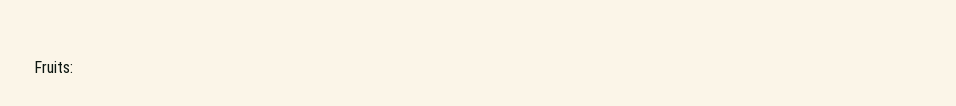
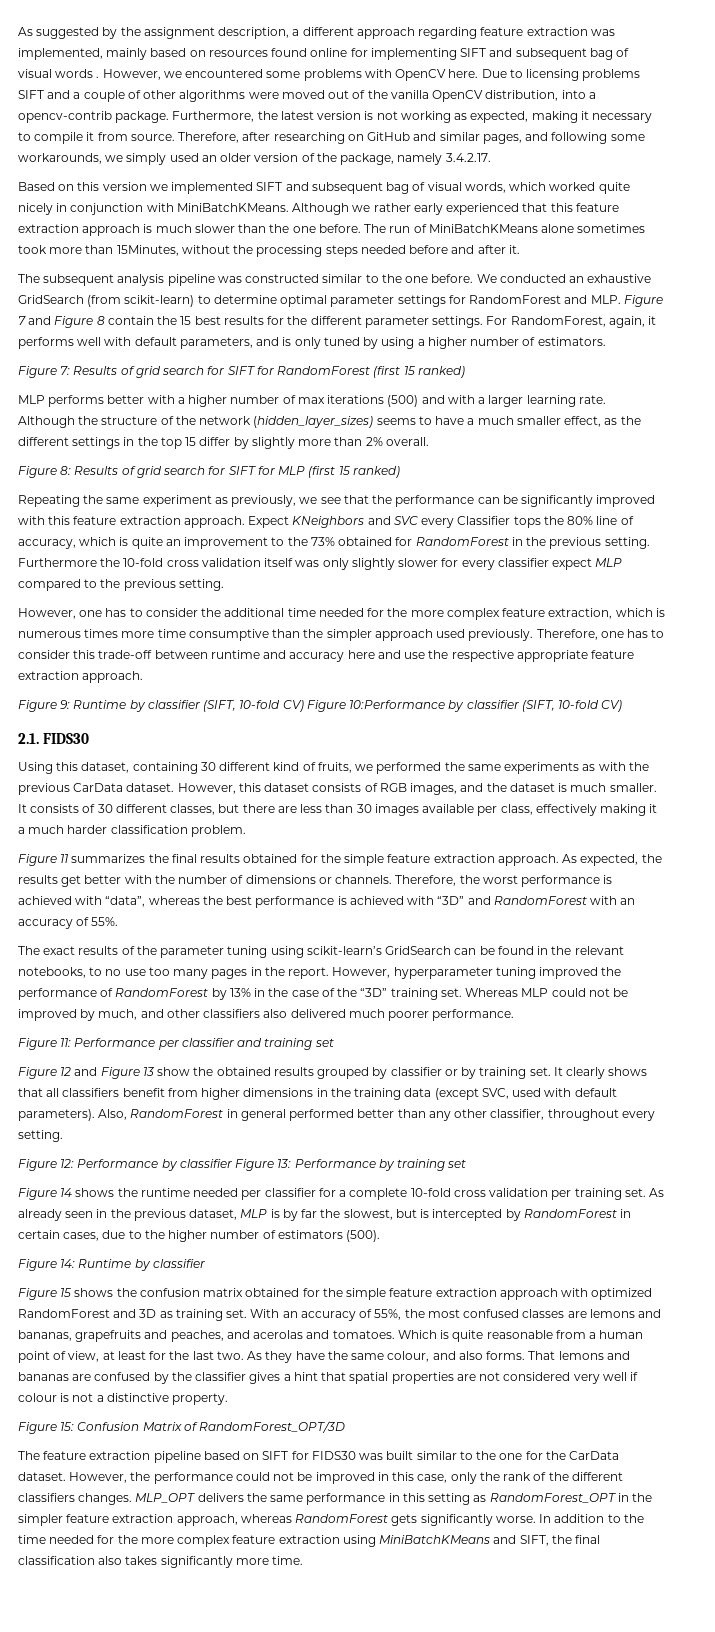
[34,61,73,73] Fruits: -> [18,27,615,39] [18,48,630,60] [18,69,641,81] [18,90,596,102] [18,111,653,123] [18,132,645,144] [18,153,491,165] [18,182,630,194] [18,203,619,215] [18,224,646,236] [18,245,520,257] [18,274,652,286] [18,295,663,307] [18,316,657,328] [18,337,606,349] [18,366,465,378] [18,395,606,407] [18,416,641,428] [18,437,429,449] [18,466,400,478] [18,495,656,507] [18,516,634,528] [18,537,650,549] [18,558,623,570] [18,579,224,591] [18,608,665,620] [18,629,665,641] [18,650,635,662] [18,671,144,683] [18,700,623,712] [18,733,89,744] [18,762,649,774] [18,783,657,795] [18,804,658,816] [18,825,246,837] [18,854,662,866] [18,875,613,887] [18,896,636,908] [18,917,119,929] [18,946,624,958] [18,967,622,979] [18,988,629,1000] [18,1009,515,1021] [18,1038,334,1050] [18,1067,648,1079] [18,1088,617,1100] [18,1109,655,1121] [18,1130,63,1142] [18,1159,467,1171] [18,1188,665,1200] [18,1209,632,1221] [18,1230,381,1242] [18,1259,205,1271] [18,1288,653,1300] [18,1309,662,1321] [18,1330,644,1342] [18,1351,630,1363] [18,1372,639,1384] [18,1393,229,1405] [18,1421,346,1434] [18,1451,620,1463] [18,1472,623,1484] [18,1493,653,1505] [18,1514,644,1526] [18,1535,601,1547] [18,1556,304,1568] As suggested by the assignment description, a different approach regarding feature extraction was implemented, mainly based on resources found online for implementing SIFT and subsequent bag of visual words . However, we encountered some problems with OpenCV here. Due to licensing problems SIFT and a couple of other algorithms were moved out of the vanilla OpenCV distribution, into a opencv-contrib package. Furthermore, the latest version is not working as expected, making it necessary to compile it from source. Therefore, after researching on GitHub and similar pages, and following some workarounds, we simply used an older version of the package, namely 3.4.2.17. // Based on this version we implemented SIFT and subsequent bag of visual words, which worked quite nicely in conjunction with MiniBatchKMeans. Although we rather early experienced that this feature extraction approach is much slower than the one before. The run of MiniBatchKMeans alone sometimes took more than 15Minutes, without the processing steps needed before and after it. // The subsequent analysis pipeline was constructed similar to the one before. We conducted an exhaustive GridSearch (from scikit-learn) to determine optimal parameter settings for RandomForest and MLP. Figure 7 and Figure 8 contain the 15 best results for the different parameter settings. For RandomForest, again, it performs well with default parameters, and is only tuned by using a higher number of estimators. // Figure 7: Results of grid search for SIFT for RandomForest (first 15 ranked) // MLP performs better with a higher number of max iterations (500) and with a larger learning rate. Although the structure of the network (hidden_layer_sizes) seems to have a much smaller effect, as the different settings in the top 15 differ by slightly more than 2% overall. // Figure 8: Results of grid search for SIFT for MLP (first 15 ranked) // Repeating the same experiment as previously, we see that the performance can be significantly improved with this feature extraction approach. Expect KNeighbors and SVC every Classifier tops the 80% line of accuracy, which is quite an improvement to the 73% obtained for RandomForest in the previous setting. Furthermore the 10-fold cross validation itself was only slightly slower for every classifier expect MLP compared to the previous setting. // However, one has to consider the additional time needed for the more complex feature extraction, which is numerous times more time consumptive than the simpler approach used previously. Therefore, one has to consider this trade-off between runtime and accuracy here and use the respective appropriate feature extraction approach. // Figure 9: Runtime by classifier (SIFT, 10-fold CV) Figure 10:Performance by classifier (SIFT, 10-fold CV) // 2.1. FIDS30 // Using this dataset, containing 30 different kind of fruits, we performed the same experiments as with the previous CarData dataset. However, this dataset consists of RGB images, and the dataset is much smaller. It consists of 30 different classes, but there are less than 30 images available per class, effectively making it a much harder classification problem. // Figure 11 summarizes the final results obtained for the simple feature extraction approach. As expected, the results get better with the number of dimensions or channels. Therefore, the worst performance is achieved with “data”, whereas the best performance is achieved with “3D” and RandomForest with an accuracy of 55%. // The exact results of the parameter tuning using scikit-learn’s GridSearch can be found in the relevant notebooks, to no use too many pages in the report. However, hyperparameter tuning improved the performance of RandomForest by 13% in the case of the “3D” training set. Whereas MLP could not be improved by much, and other classifiers also delivered much poorer performance. // Figure 11: Performance per classifier and training set // Figure 12 and Figure 13 show the obtained results grouped by classifier or by training set. It clearly shows that all classifiers benefit from higher dimensions in the training data (except SVC, used with default parameters). Also, RandomForest in general performed better than any other classifier, throughout every setting. // Figure 12: Performance by classifier Figure 13: Performance by training set // Figure 14 shows the runtime needed per classifier for a complete 10-fold cross validation per training set. As already seen in the previous dataset, MLP is by far the slowest, but is intercepted by RandomForest in certain cases, due to the higher number of estimators (500). // Figure 14: Runtime by classifier // Figure 15 shows the confusion matrix obtained for the simple feature extraction approach with optimized RandomForest and 3D as training set. With an accuracy of 55%, the most confused classes are lemons and bananas, grapefruits and peaches, and acerolas and tomatoes. Which is quite reasonable from a human point of view, at least for the last two. As they have the same colour, and also forms. That lemons and bananas are confused by the classifier gives a hint that spatial properties are not considered very well if colour is not a distinctive property. // Figure 15: Confusion Matrix of RandomForest_OPT/3D // The feature extraction pipeline based on SIFT for FIDS30 was built similar to the one for the CarData dataset. However, the performance could not be improved in this case, only the rank of the different classifiers changes. MLP_OPT delivers the same performance in this setting as RandomForest_OPT in the simpler feature extraction approach, whereas RandomForest gets significantly worse. In addition to the time needed for the more complex feature extraction using MiniBatchKMeans and SIFT, the final classification also takes significantly more time.

